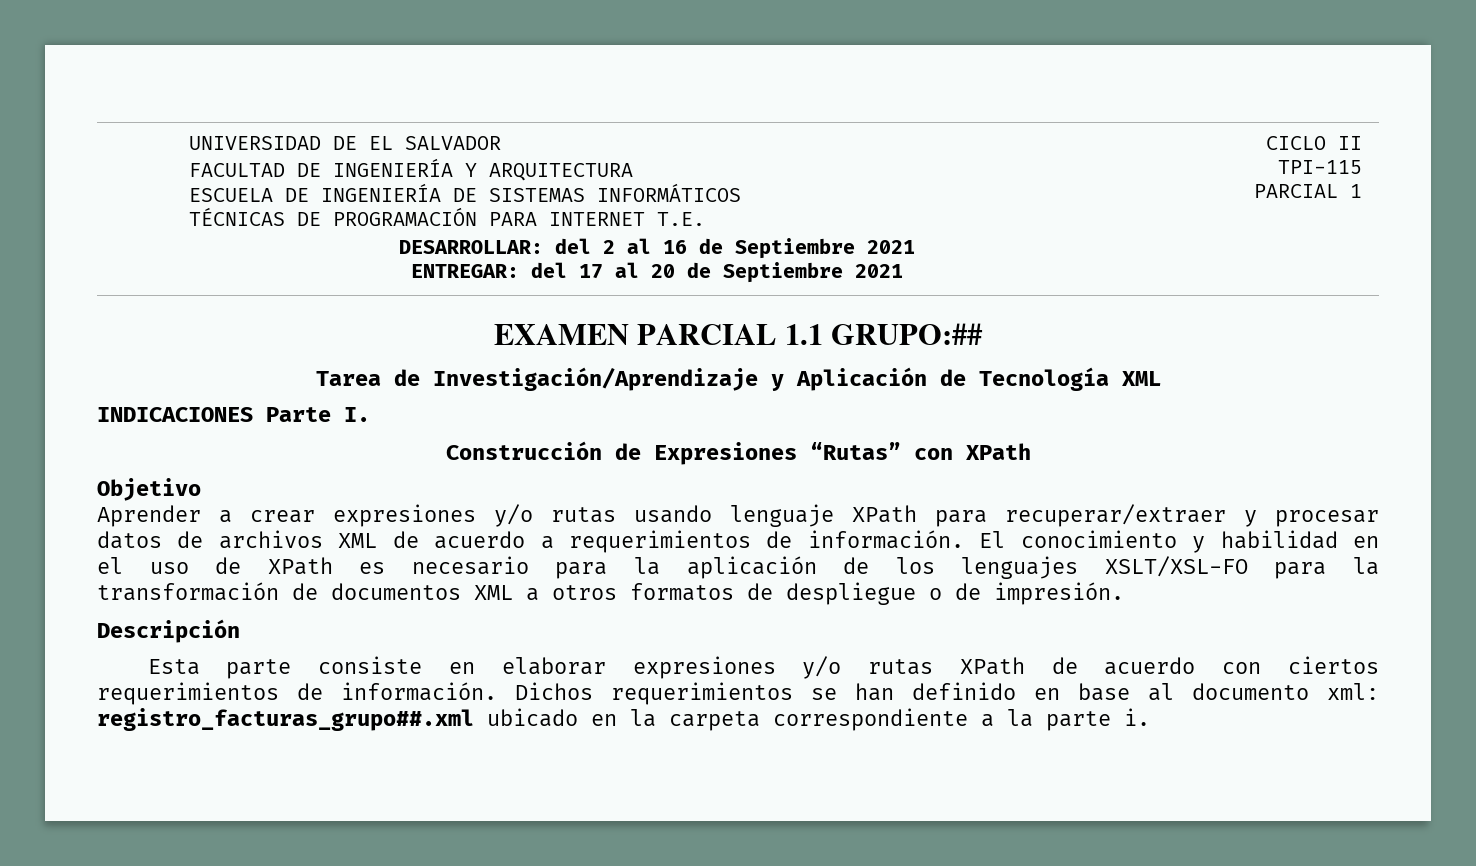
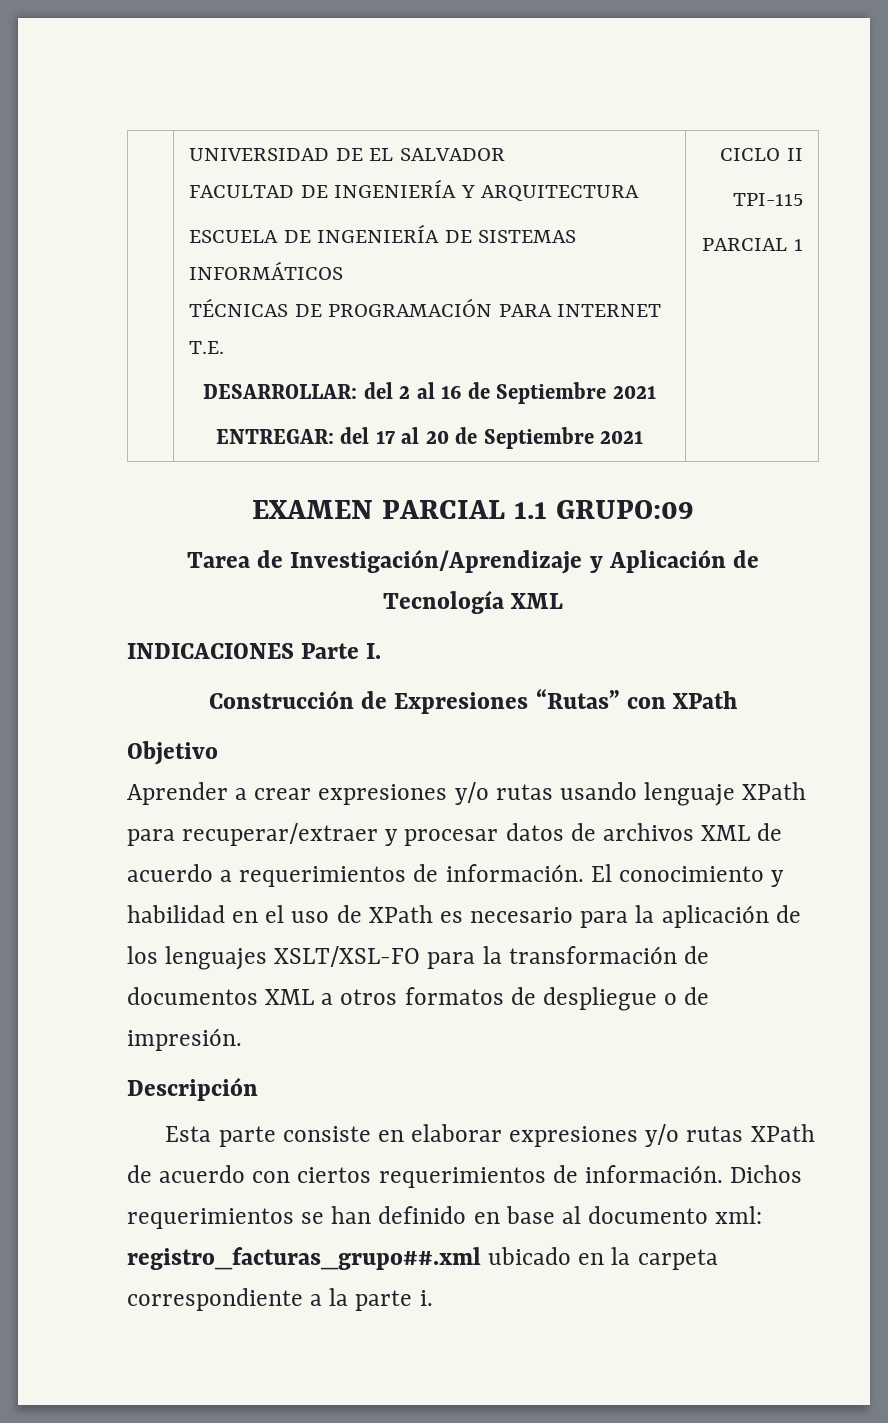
[830,323,983,345] GRUPO:## -> [555,500,694,519] GRUPO:09

